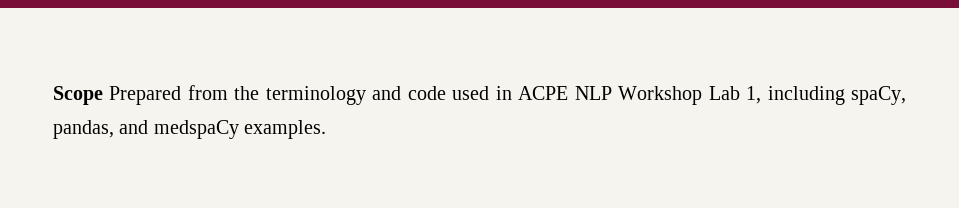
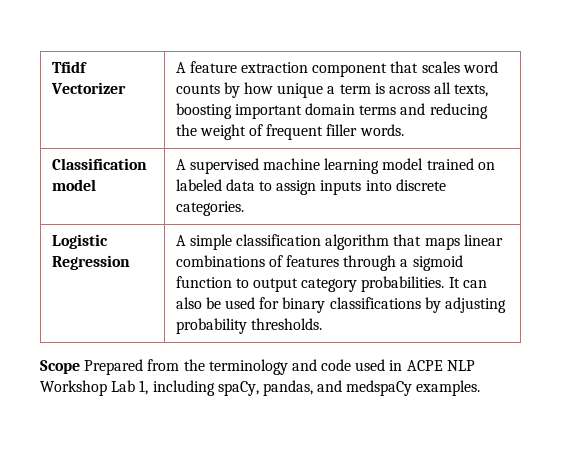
(53, 95) none -> [51,61,87,73] [50,82,126,94] [175,61,498,77] [175,82,489,98] [175,103,488,119] [175,124,404,140] [51,158,147,170] [51,179,96,191] [175,158,495,174] [175,179,446,195] [175,201,244,216] [51,234,108,249] [51,255,130,270] [175,234,503,250] [175,255,463,271] [175,276,487,292] [175,297,506,313] [175,318,322,334] Tfidf Vectorizer | A feature extraction component that scales word counts by how unique a term is across all texts, boosting important domain terms and reducing the weight of frequent filler words. // Classification model | A supervised machine learning model trained on labeled data to assign inputs into discrete categories. // Logistic Regression | A simple classification algorithm that maps linear combinations of features through a sigmoid function to output category probabilities. It can also be used for binary classifications by adjusting probability thresholds. //

